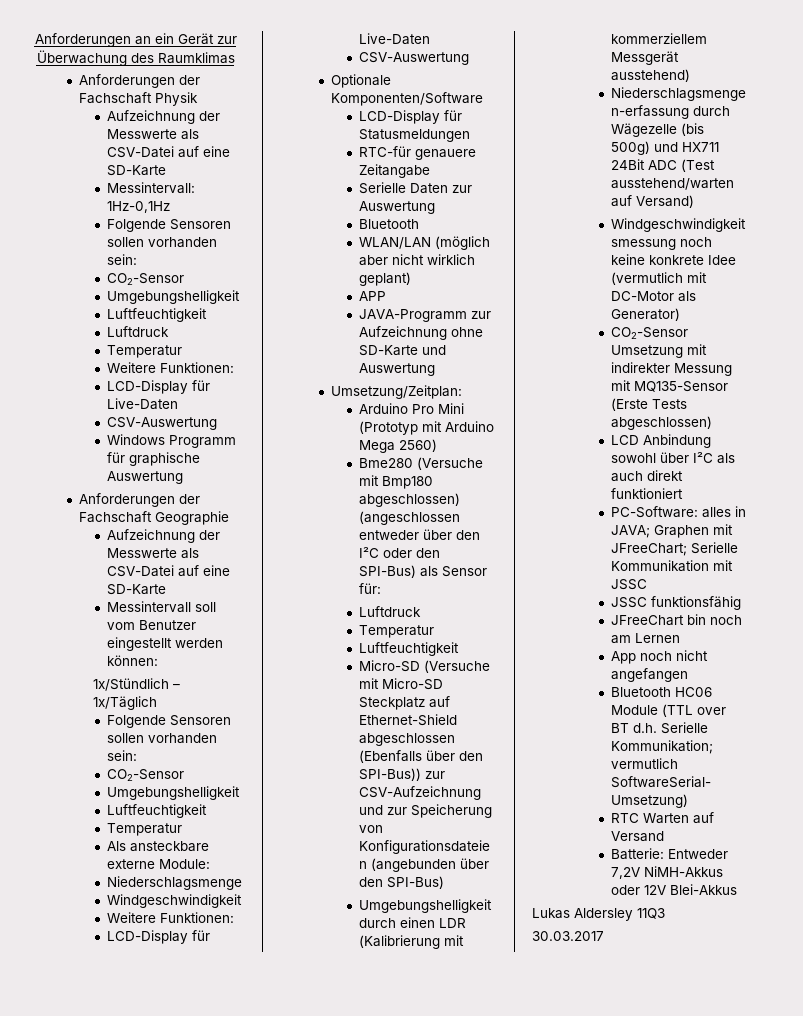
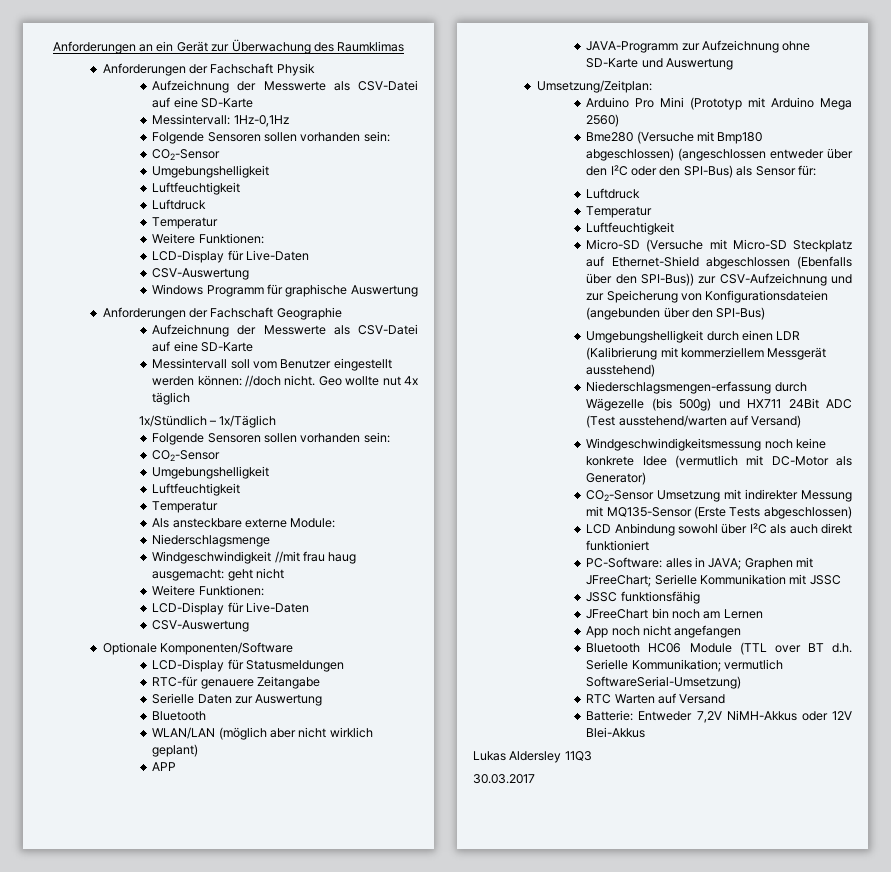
(159, 660) none -> [245,375,418,387] [152,392,191,405] //doch nicht. Geo wollte nut 4x täglich
(243, 901) none -> [274,551,357,564] [152,568,285,581] //mit frau haug ausgemacht: geht nicht

